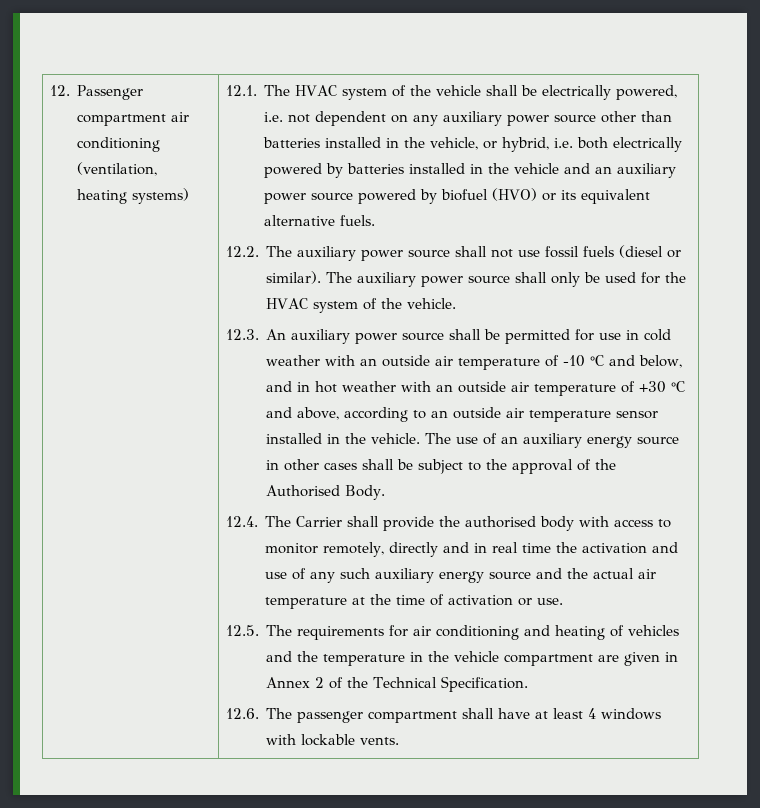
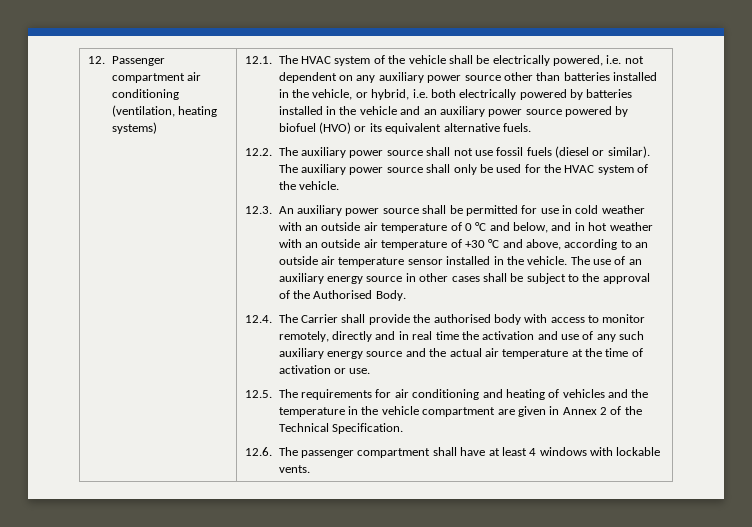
[563,355,586,367] -10 -> [464,223,472,231] 0

